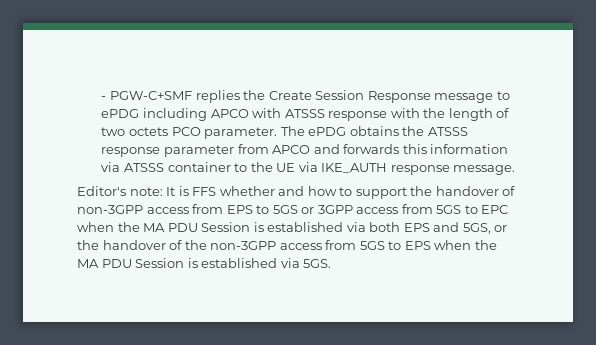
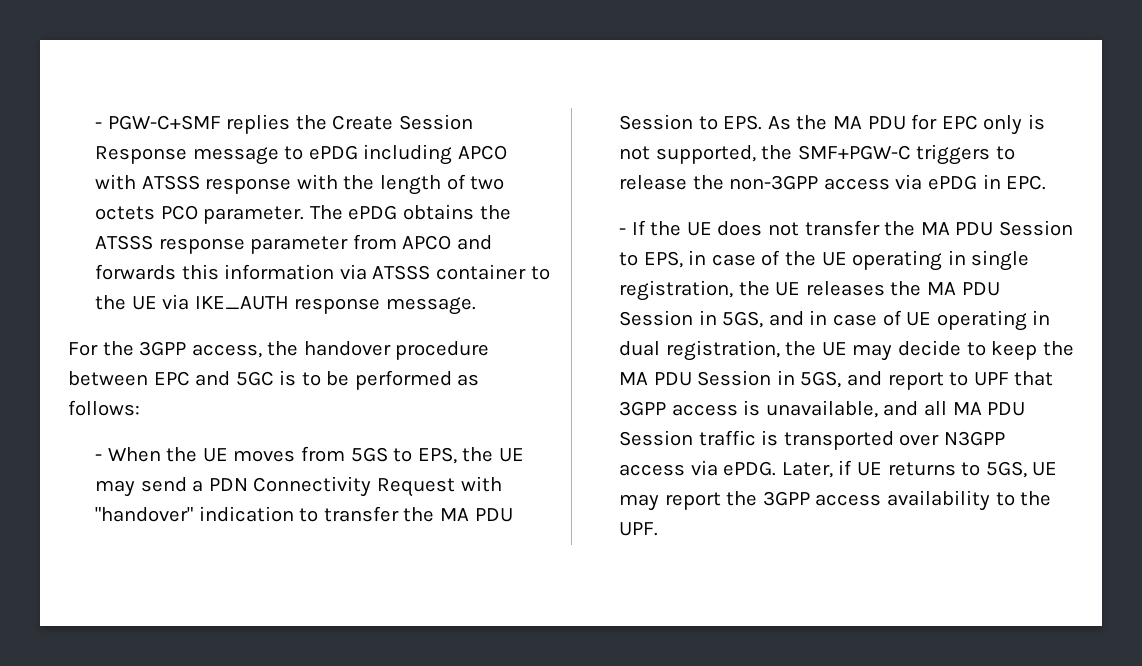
[77,186,516,199] [77,204,509,214] [77,222,508,234] [77,240,497,250] [77,258,332,268] Editor's note: It is FFS whether and how to support the handover of non-3GPP access from EPS to 5GS or 3GPP access from 5GS to EPC when the MA PDU Session is established via both EPS and 5GS, or the handover of the non-3GPP access from 5GS to EPS when the MA PDU Session is established via 5GS. -> [68,341,490,360] [68,370,480,390] [68,400,140,416] [95,446,524,464] [95,476,502,497] [95,506,513,522] [619,114,1045,135] [619,144,1015,165] [619,174,1047,190] [619,220,1073,236] [619,250,1030,271] [619,280,1000,301] [619,310,1051,331] [619,340,1074,361] [619,370,1054,390] [619,400,1026,418] [619,430,1005,450] [619,460,1058,478] [619,490,1052,511] [619,522,659,536] For the 3GPP access, the handover procedure between EPC and 5GC is to be performed as follows: // - When the UE moves from 5GS to EPS, the UE may send a PDN Connectivity Request with "handover" indication to transfer the MA PDU Session to EPS. As the MA PDU for EPC only is not supported, the SMF+PGW-C triggers to release the non-3GPP access via ePDG in EPC. // - If the UE does not transfer the MA PDU Session to EPS, in case of the UE operating in single registration, the UE releases the MA PDU Session in 5GS, and in case of UE operating in dual registration, the UE may decide to keep the MA PDU Session in 5GS, and report to UPF that 3GPP access is unavailable, and all MA PDU Session traffic is transported over N3GPP access via ePDG. Later, if UE returns to 5GS, UE may report the 3GPP access availability to the UPF.

